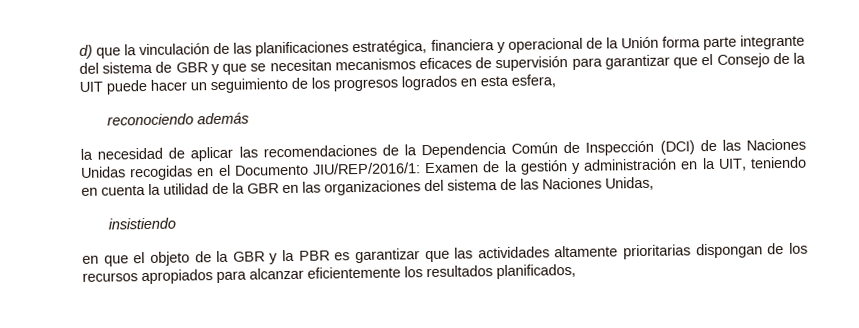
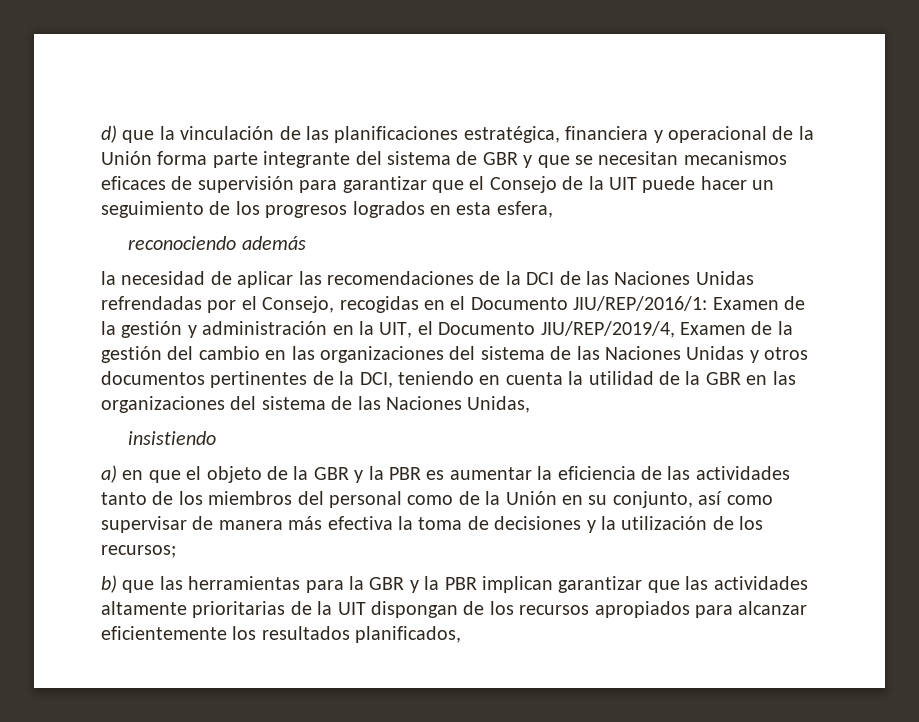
[421,138,806,159] [81,166,126,178] Dependencia Común de Inspección (DCI) de las Naciones Unidas -> [526,271,754,285] [101,296,335,313] DCI de las Naciones Unidas refrendadas por el Consejo,
(747, 164) none -> [417,321,793,338] [101,346,809,363] [101,371,393,388] el Documento JIU/REP/2019/4, Examen de la gestión del cambio en las organizaciones del sistema de las Naciones Unidas y otros documentos pertinentes de la DCI,
(176, 223) none -> [101,465,117,483] a)
(351, 256) none -> [449,466,790,480] [101,491,773,508] [101,516,764,533] [101,545,176,558] [101,575,553,593] aumentar la eficiencia de las actividades tanto de los miembros del personal como de la Unión en su conjunto, así como supervisar de manera más efectiva la toma de decisiones y la utilización de los recursos; // b) que las herramientas para la GBR y la PBR implican
(692, 252) none -> [290,601,366,615] de la UIT

